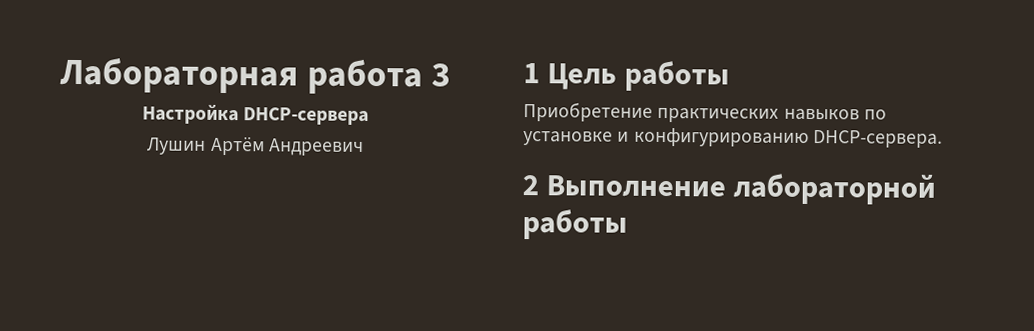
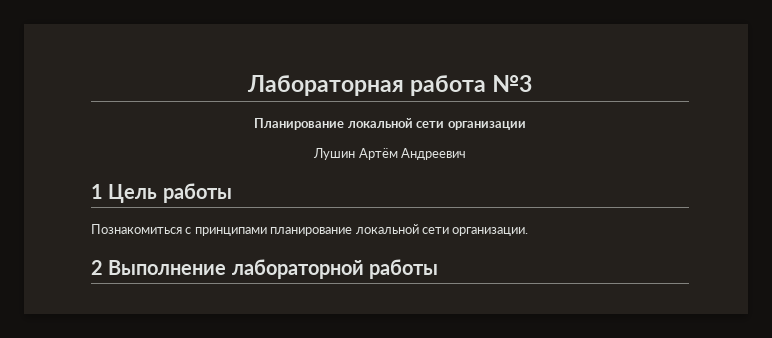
[431,63,452,87] [141,104,370,125] 3 // Настройка DHCP-сервера -> [492,75,533,92] [254,118,526,130] №3 // Планирование локальной сети организации
[523,102,887,123] [523,127,943,148] Приобретение практических навыков по установке и конфигурированию DHCP-сервера. -> [91,224,529,236] Познакомиться с принципами планирование локальной сети организации.

